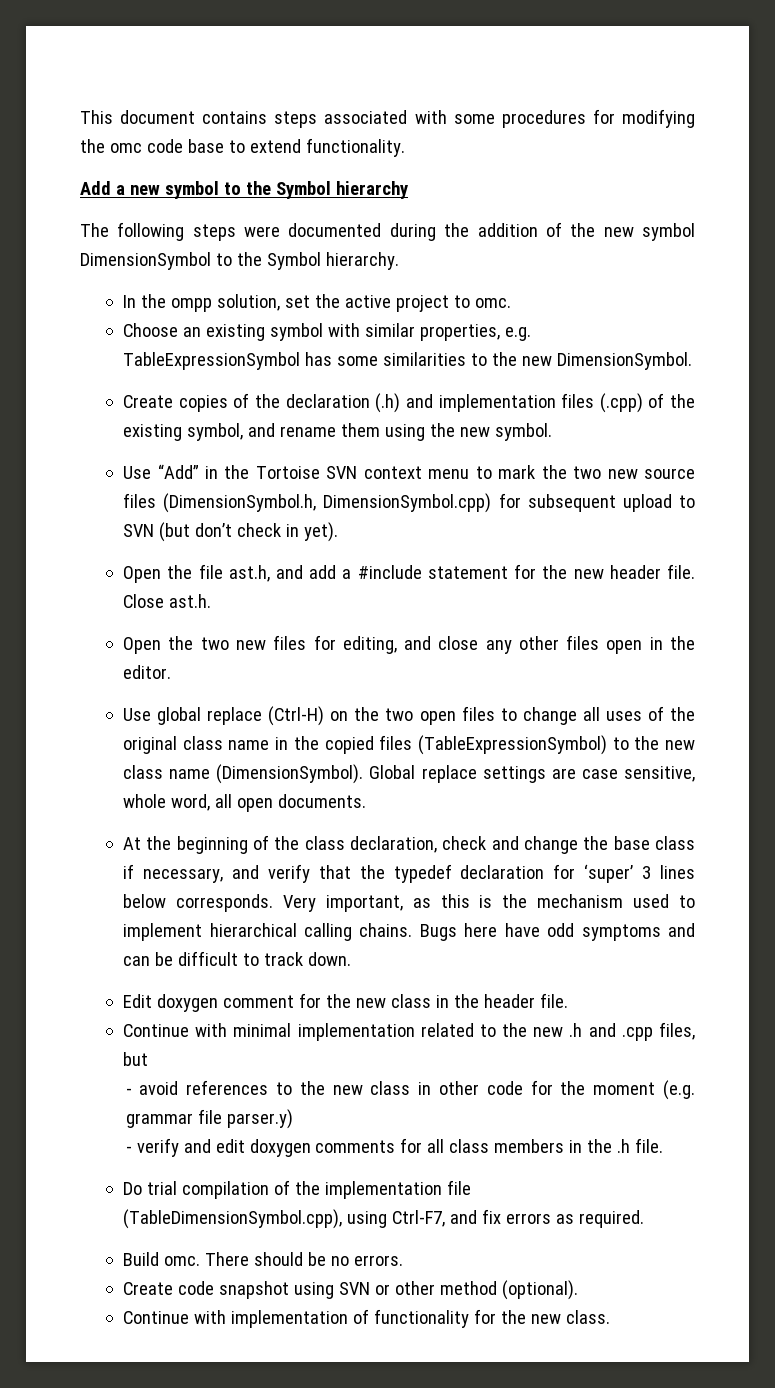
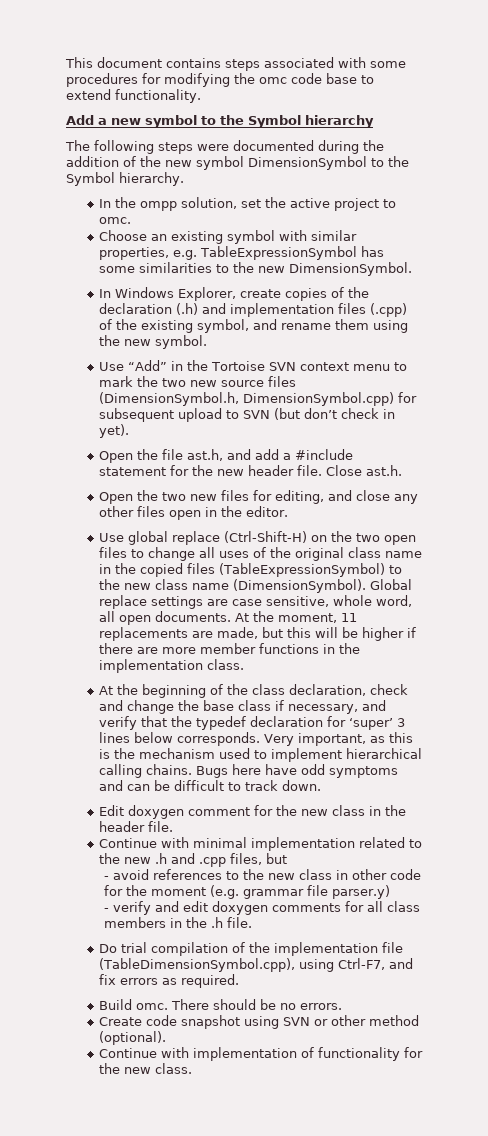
[123,395,174,408] Create -> [98,287,281,301] In Windows Explorer, create
[268,706,325,726] (Ctrl-H) -> [223,531,307,543] (Ctrl-Shift-H)
(367, 801) none -> [234,611,357,623] [98,627,416,641] [98,643,360,654] [98,659,244,673] At the moment, 11 replacements are made, but this will be higher if there are more member functions in the implementation class.

